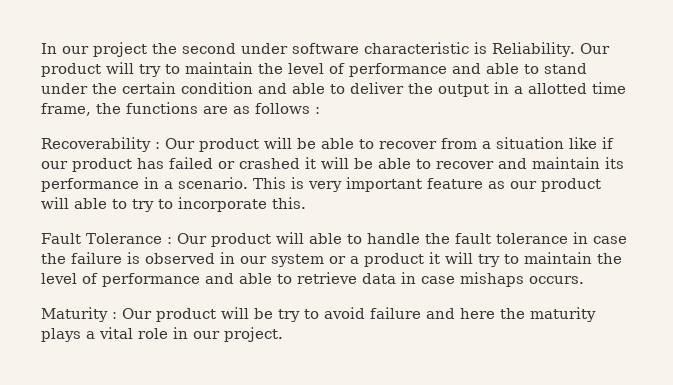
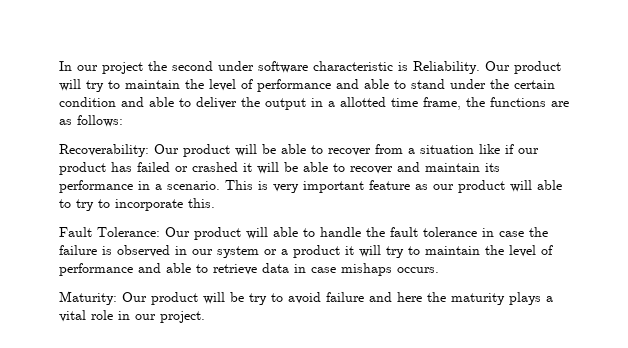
[255,103,320,114] [41,137,160,152] follows : // Recoverability : -> [77,115,123,127] [59,144,149,157] follows: // Recoverability:
[85,233,172,244] Tolerance : -> [97,227,160,237] Tolerance:
[41,307,117,322] Maturity : -> [59,291,117,305] Maturity:

